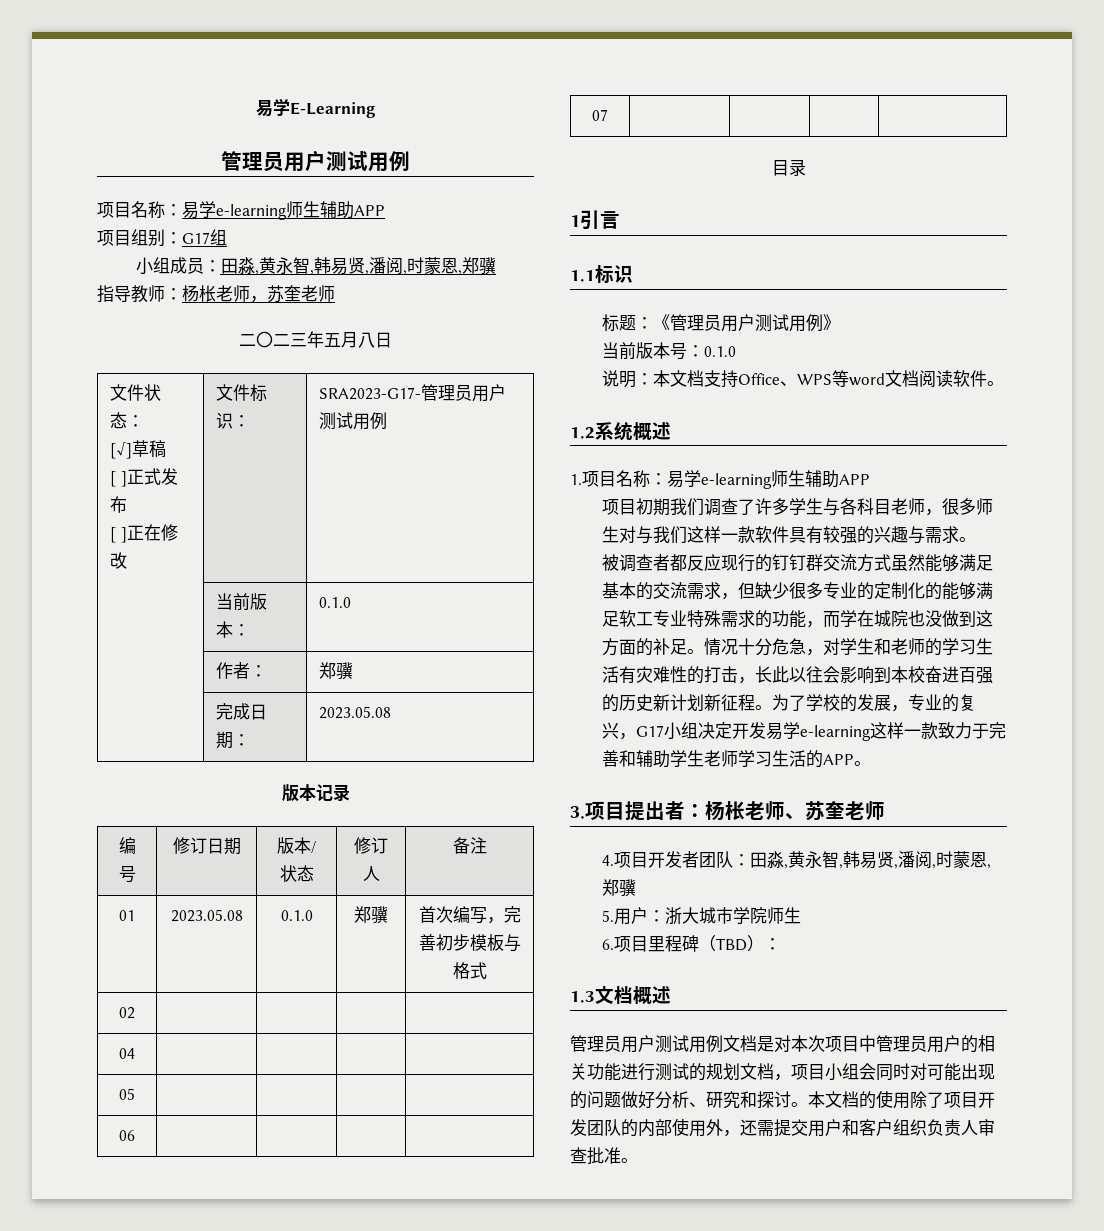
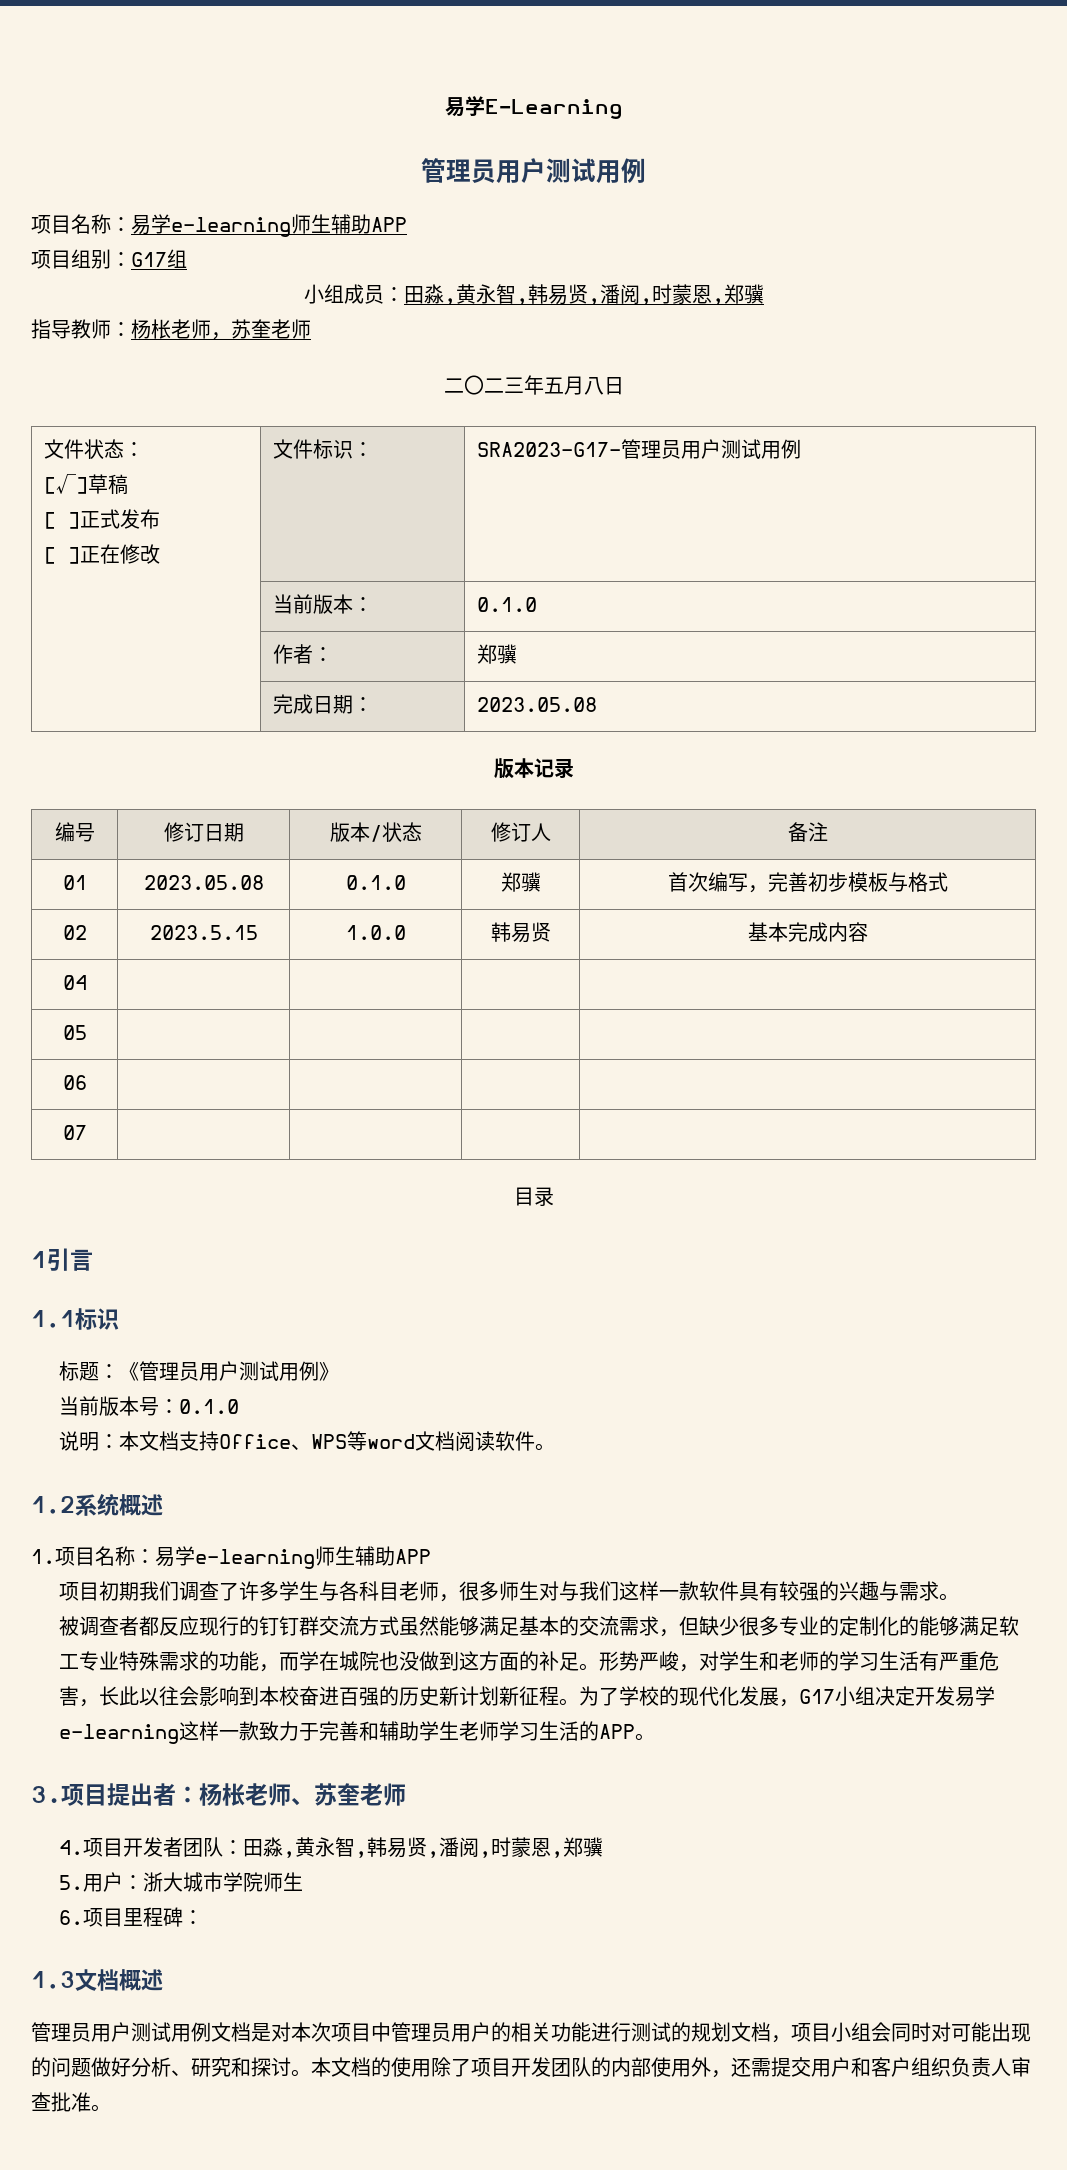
(135, 1013) | | | -> [149,925,258,940] [345,925,406,940] [490,922,551,943] [747,922,868,942] 2023.5.15 | 1.0.0 | 韩易贤 | 基本完成内容
[704,638,807,656] 情况十分危急 -> [599,1651,680,1671] 形势严峻
[636,666,739,684] 灾难性的打击 -> [939,1651,1000,1671] [59,1686,80,1706] 严重危害
[857,694,977,712] [602,722,620,739] 发展，专业的复兴 -> [679,1686,780,1706] 现代化发展
[699,935,765,952] （TBD） -> (184, 1917) none

